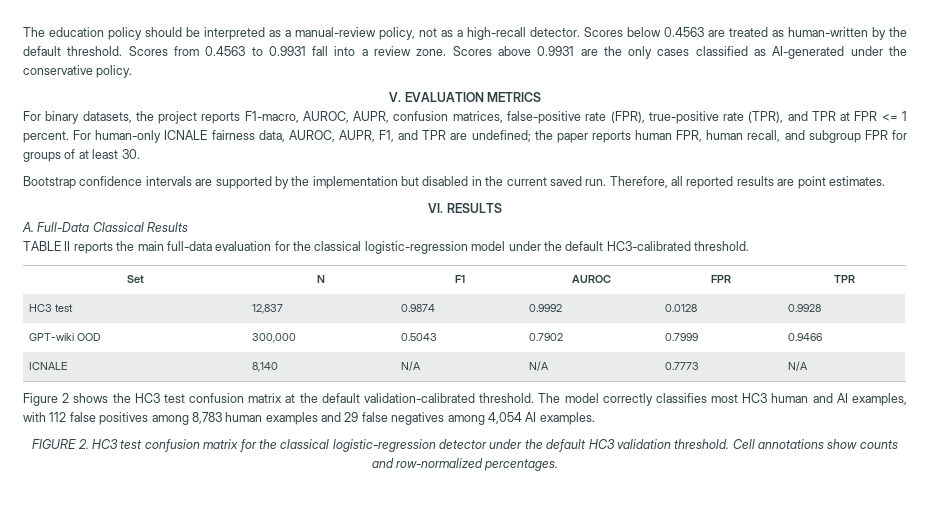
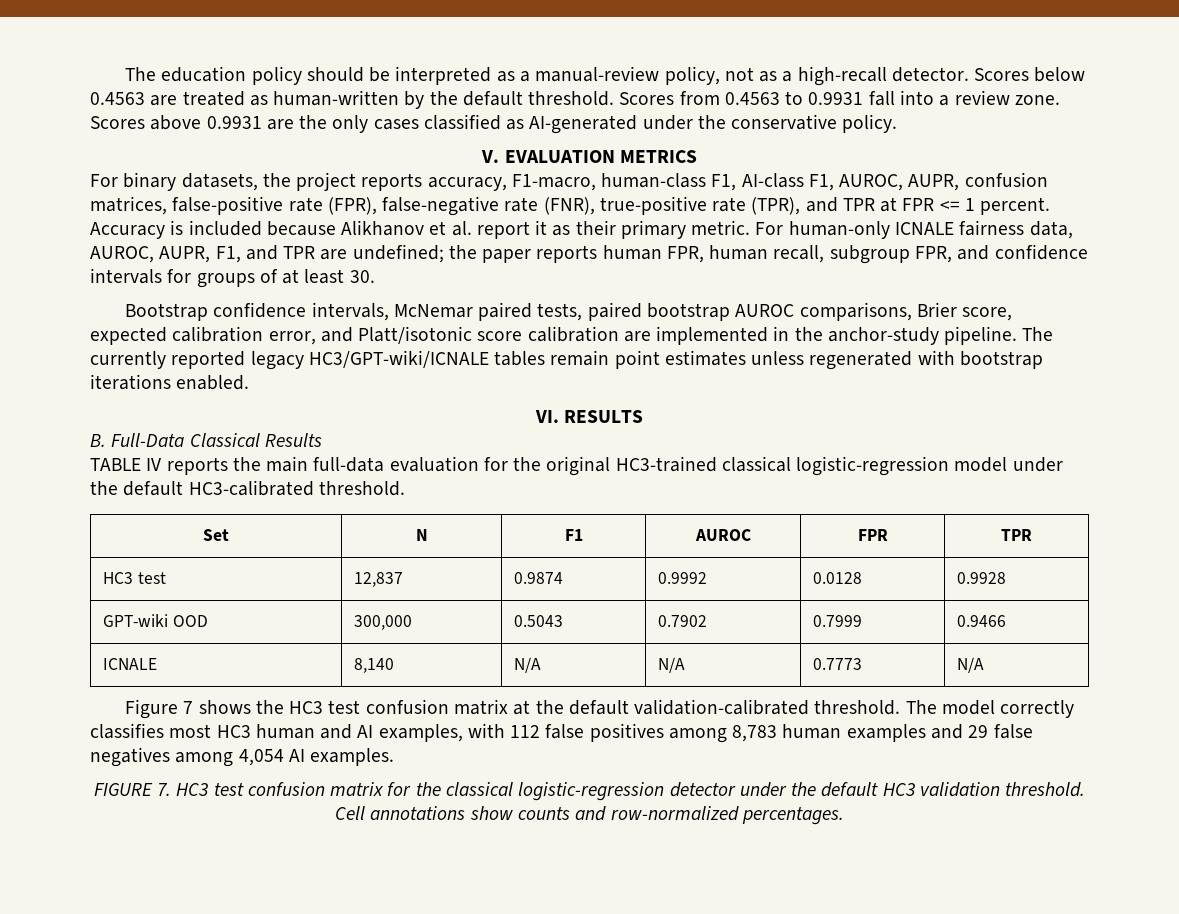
[244,111,299,123] F1-macro, -> [427,173,834,191] accuracy, F1-macro, human-class F1, AI-class F1,
(645, 117) none -> [382,196,595,216] false-negative rate (FNR),
(69, 137) none -> [90,220,751,239] Accuracy is included because Alikhanov et al. report it as their primary metric.
[784,130,888,143] and subgroup FPR -> [829,244,1088,264] [90,268,162,284] subgroup FPR, and confidence intervals
[145,176,885,189] intervals are supported by the implementation but disabled in the current saved run. Therefore, all reported results are point estimates. -> [311,302,1013,321] [90,326,1054,345] [90,350,1043,370] [90,374,250,390] intervals, McNemar paired tests, paired bootstrap AUROC comparisons, Brier score, expected calibration error, and Platt/isotonic score calibration are implemented in the anchor-study pipeline. The currently reported legacy HC3/GPT-wiki/ICNALE tables remain point estimates unless regenerated with bootstrap iterations enabled.
[22,222,34,232] A. -> [90,434,106,447] B.
[64,241,71,251] II -> [146,458,163,471] IV
(311, 246) none -> [546,456,717,476] original HC3-trained
[62,393,70,403] 2 -> [183,701,194,714] 7
[77,439,89,449] 2. -> [157,783,172,796] 7.

